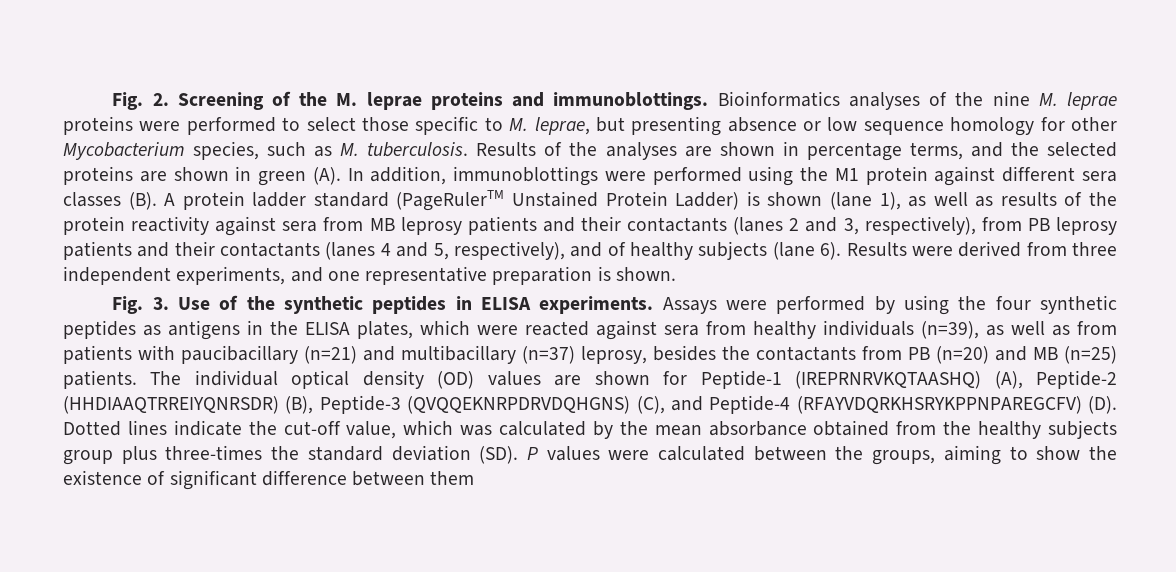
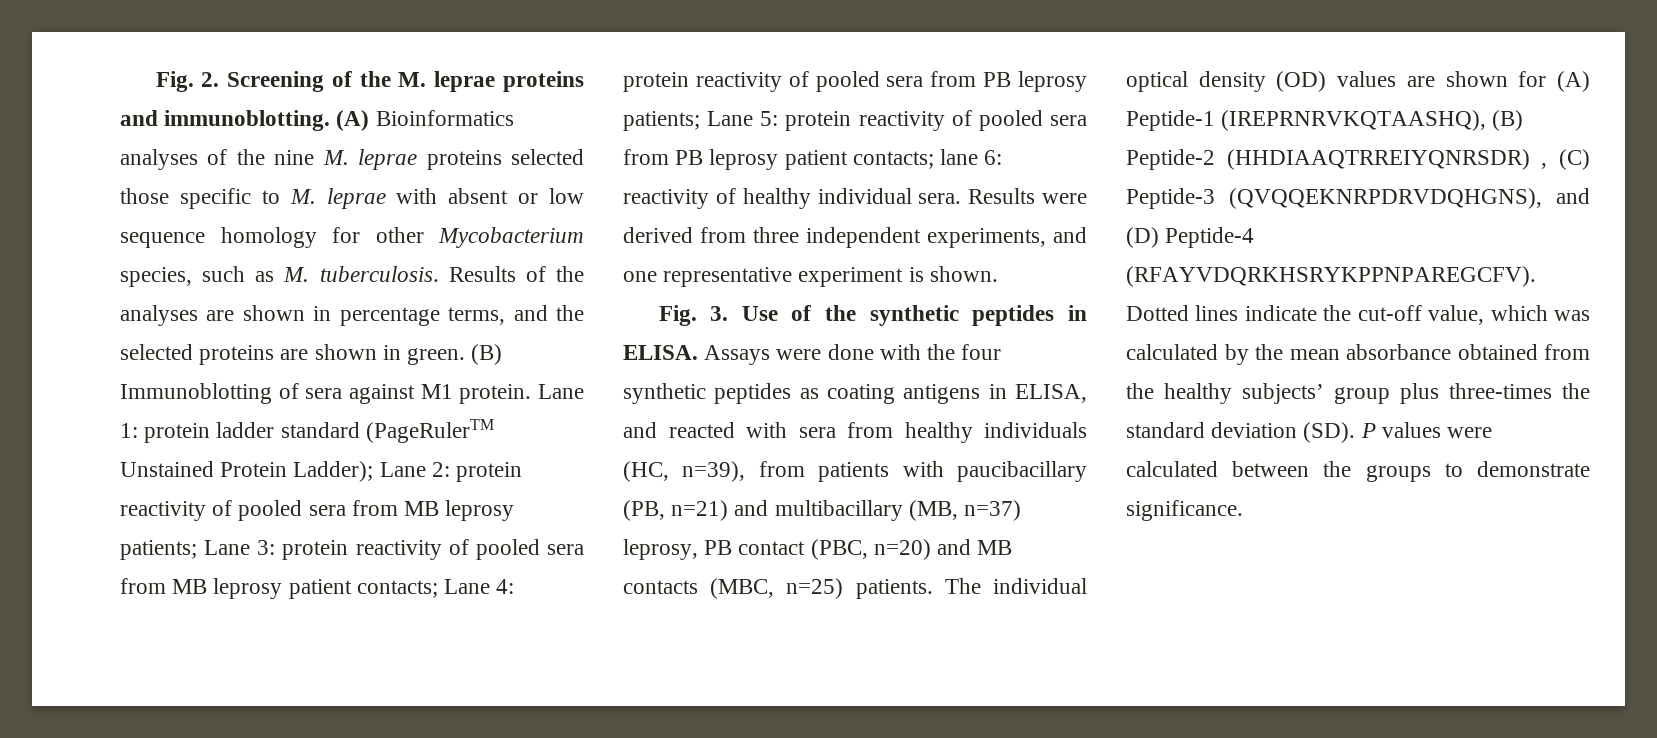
[553,92,709,110] immunoblottings. -> [164,110,370,131] immunoblotting. (A)
[139,116,797,136] were performed to select those specific to M. leprae, but presenting absence -> [511,149,584,165] [120,188,509,209] selected those specific to M. leprae with absent
[258,166,1117,186] [63,192,176,210] green (A). In addition, immunoblottings were performed using the M1 protein against different sera classes (B). A -> [407,344,503,365] [120,383,584,404] [120,423,138,438] green. (B) Immunoblotting of sera against M1 protein. Lane 1:
[675,191,1117,210] [63,216,1117,236] [63,241,842,260] Ladder) is shown (lane 1), as well as results of the protein reactivity against sera from MB leprosy patients and their contactants (lanes 2 and 3, respectively), from PB leprosy patients and their contactants (lanes 4 and 5, respectively), and of healthy subjects (lane 6). -> [293,461,523,482] [120,500,515,521] [120,539,584,560] [120,578,515,599] [623,71,1087,92] [623,110,1087,131] [623,149,1003,170] [623,188,962,209] Ladder); Lane 2: protein reactivity of pooled sera from MB leprosy patients; Lane 3: protein reactivity of pooled sera from MB leprosy patient contacts; Lane 4: protein reactivity of pooled sera from PB leprosy patients; Lane 5: protein reactivity of pooled sera from PB leprosy patient contacts; lane 6: reactivity of healthy individual sera.
[492,266,593,285] preparation -> [798,267,904,287] experiment
[480,295,949,315] ELISA experiments. Assays were performed by using -> [623,344,921,365] ELISA. Assays were done with
(161, 330) none -> [827,384,895,404] coating
[270,320,1117,340] [63,345,1117,364] the ELISA plates, which were reacted against sera from healthy individuals (n=39), as well as from patients with paucibacillary (n=21) and multibacillary (n=37) leprosy, besides the contactants from PB (n=20) and MB (n=25) -> [1014,384,1087,403] [623,422,1087,443] [623,461,1087,482] [623,500,1022,521] [623,539,1013,560] [623,578,844,599] ELISA, and reacted with sera from healthy individuals (HC, n=39), from patients with paucibacillary (PB, n=21) and multibacillary (MB, n=37) leprosy, PB contact (PBC, n=20) and MB contacts (MBC, n=25)
[700,370,1117,389] [63,395,1117,414] Peptide-1 (IREPRNRVKQTAASHQ) (A), Peptide-2 (HHDIAAQTRREIYQNRSDR) (B), Peptide-3 (QVQQEKNRPDRVDQHGNS) (C), and Peptide-4 (RFAYVDQRKHSRYKPPNPAREGCFV) (D). -> [1557,71,1590,92] [1126,110,1524,131] [1126,149,1590,170] [1126,188,1590,209] [1126,227,1255,248] [1126,266,1536,287] (A) Peptide-1 (IREPRNRVKQTAASHQ), (B) Peptide-2 (HHDIAAQTRREIYQNRSDR) , (C) Peptide-3 (QVQQEKNRPDRVDQHGNS), and (D) Peptide-4 (RFAYVDQRKHSRYKPPNPAREGCFV).
[1048,420,1117,439] subjects -> [1242,383,1324,404] subjects’
[872,445,1118,465] [63,470,475,490] groups, aiming to show the existence of significant difference between them -> [1365,461,1590,482] [1126,500,1243,521] groups to demonstrate significance.

